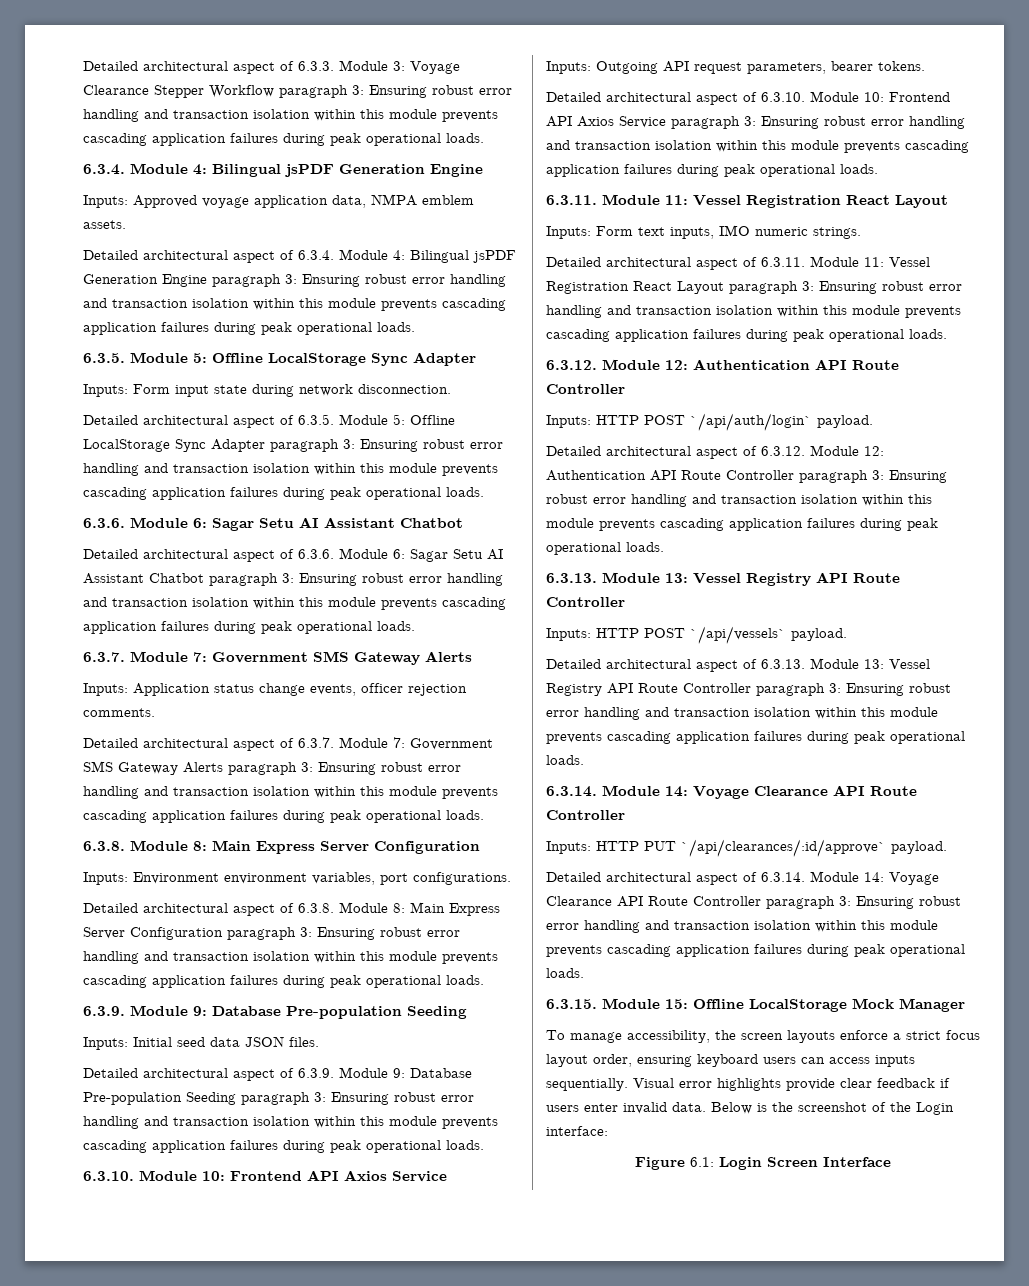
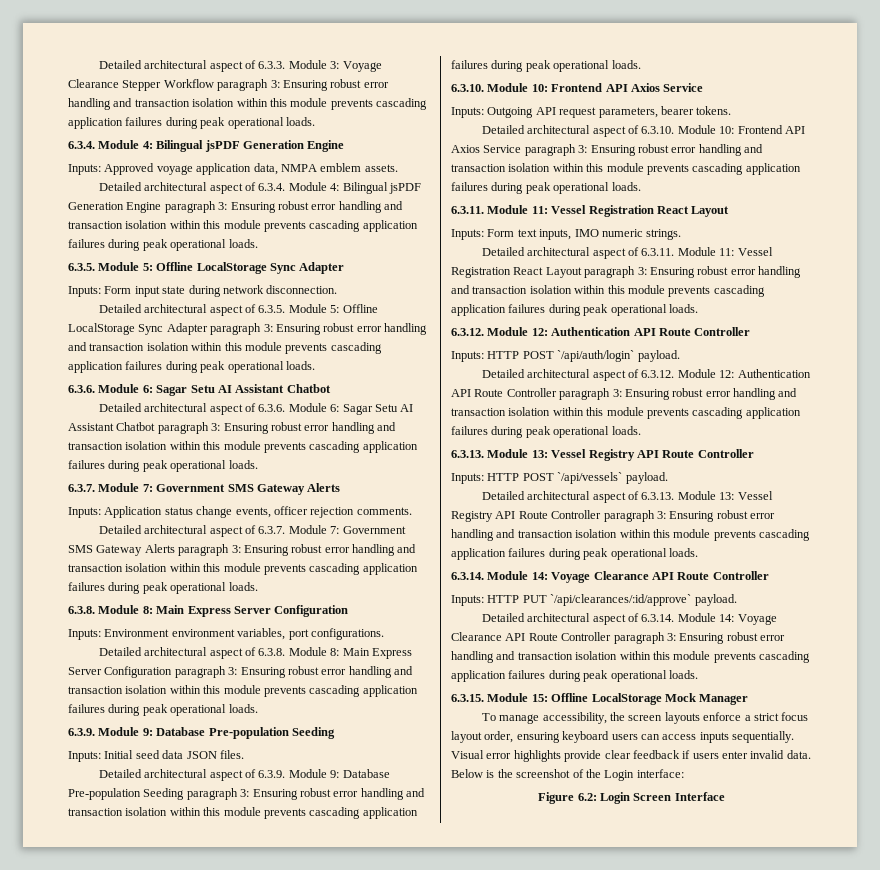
[690,1157,714,1167] 6.1: -> [577,793,597,801] 6.2:

